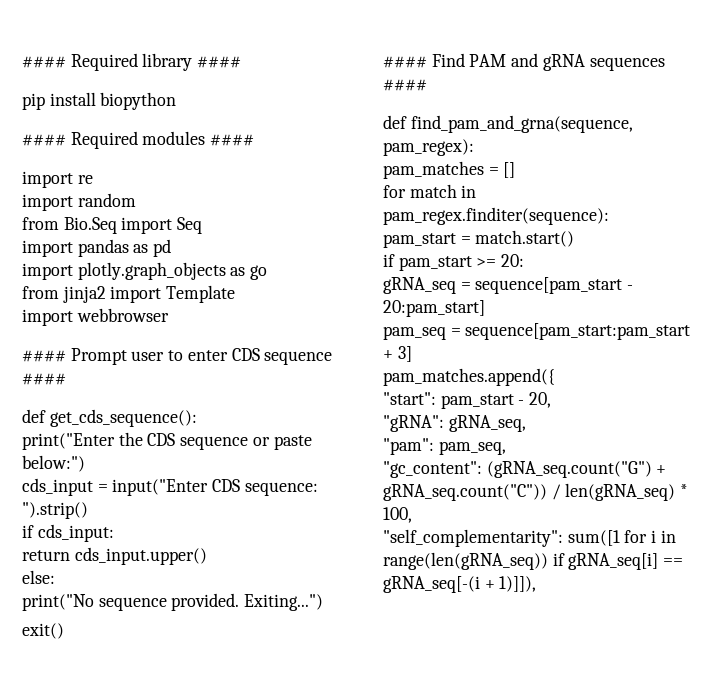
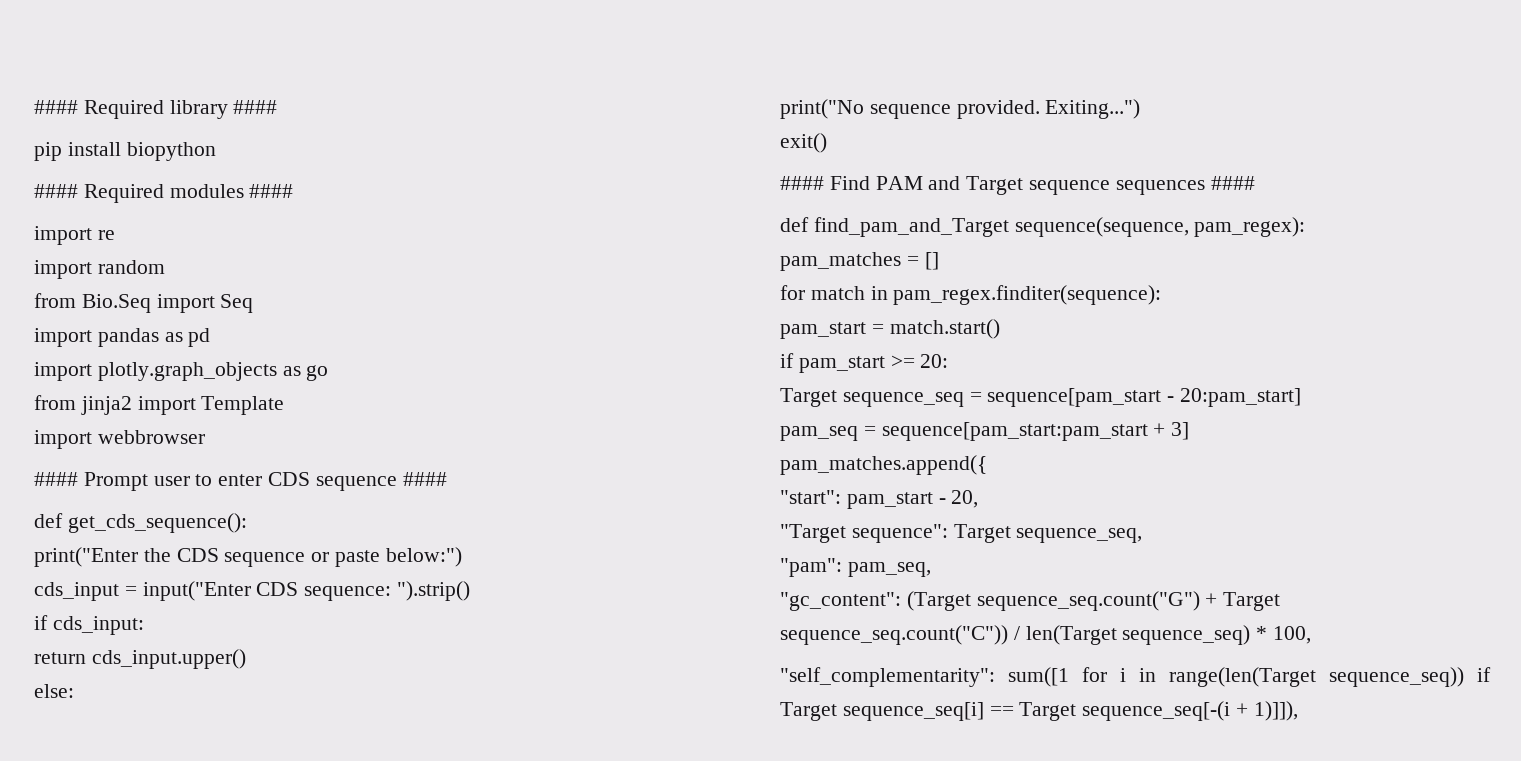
[542,54,585,71] gRNA -> [966,176,1111,195] Target sequence
[410,115,633,133] find_pam_and_grna(sequence, -> [813,217,1189,237] find_pam_and_Target sequence(sequence,
[383,277,456,294] gRNA_seq -> [780,388,964,407] Target sequence_seq
[383,415,526,432] "gRNA": gRNA_seq, -> [780,524,1143,543] "Target sequence": Target sequence_seq,
[486,461,667,478] [383,483,676,501] (gRNA_seq.count("G") + gRNA_seq.count("C")) / len(gRNA_seq) -> [906,591,1281,611] [780,625,1251,645] (Target sequence_seq.count("G") + Target sequence_seq.count("C")) / len(Target sequence_seq)
[383,552,684,570] [383,576,480,593] range(len(gRNA_seq)) if gRNA_seq[i] == gRNA_seq[-(i -> [1169,667,1491,687] [780,701,1231,721] range(len(Target sequence_seq)) if Target sequence_seq[i] == Target sequence_seq[-(i

